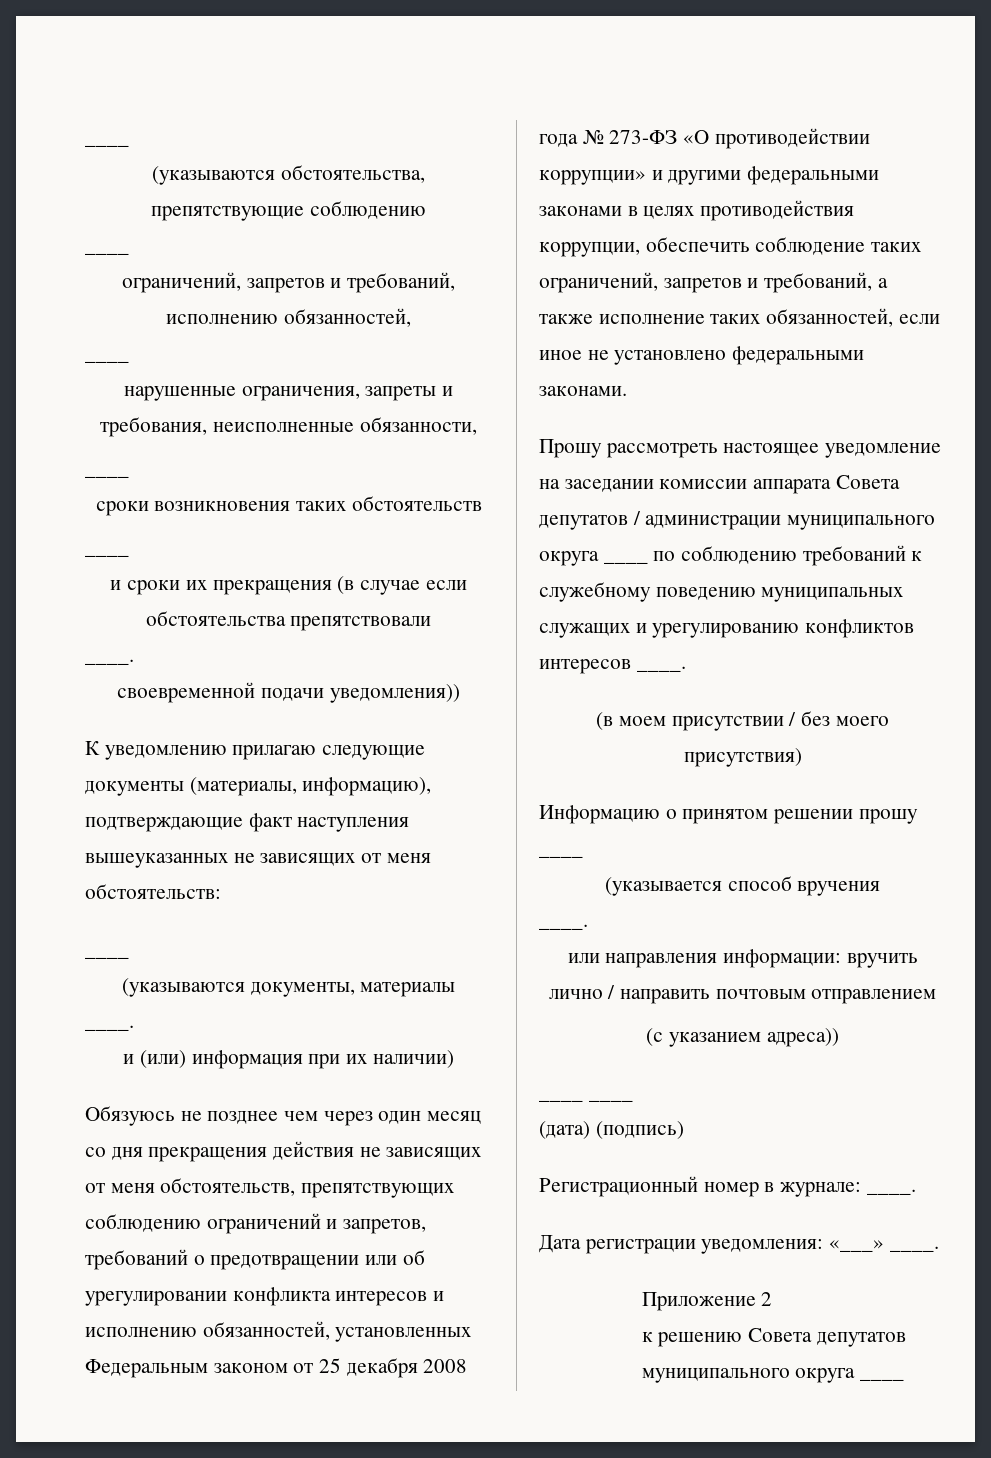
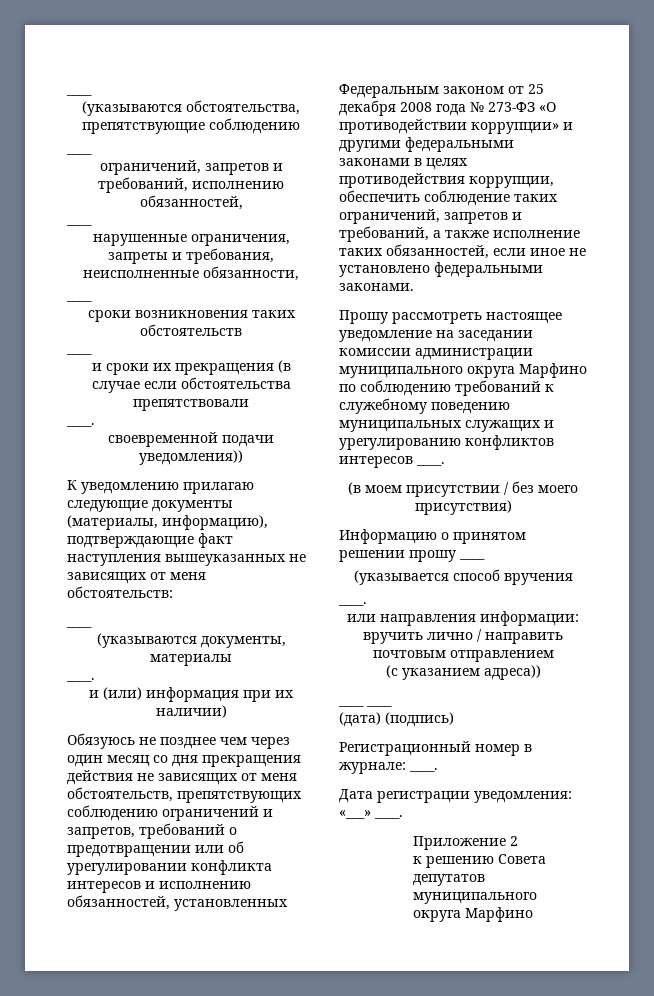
[753,475,900,494] [539,511,641,530] аппарата Совета депутатов / -> (411, 352) none
[603,561,648,564] ____ -> [519,363,587,378] Марфино
[859,1378,904,1381] ____ -> [465,907,534,922] Марфино

